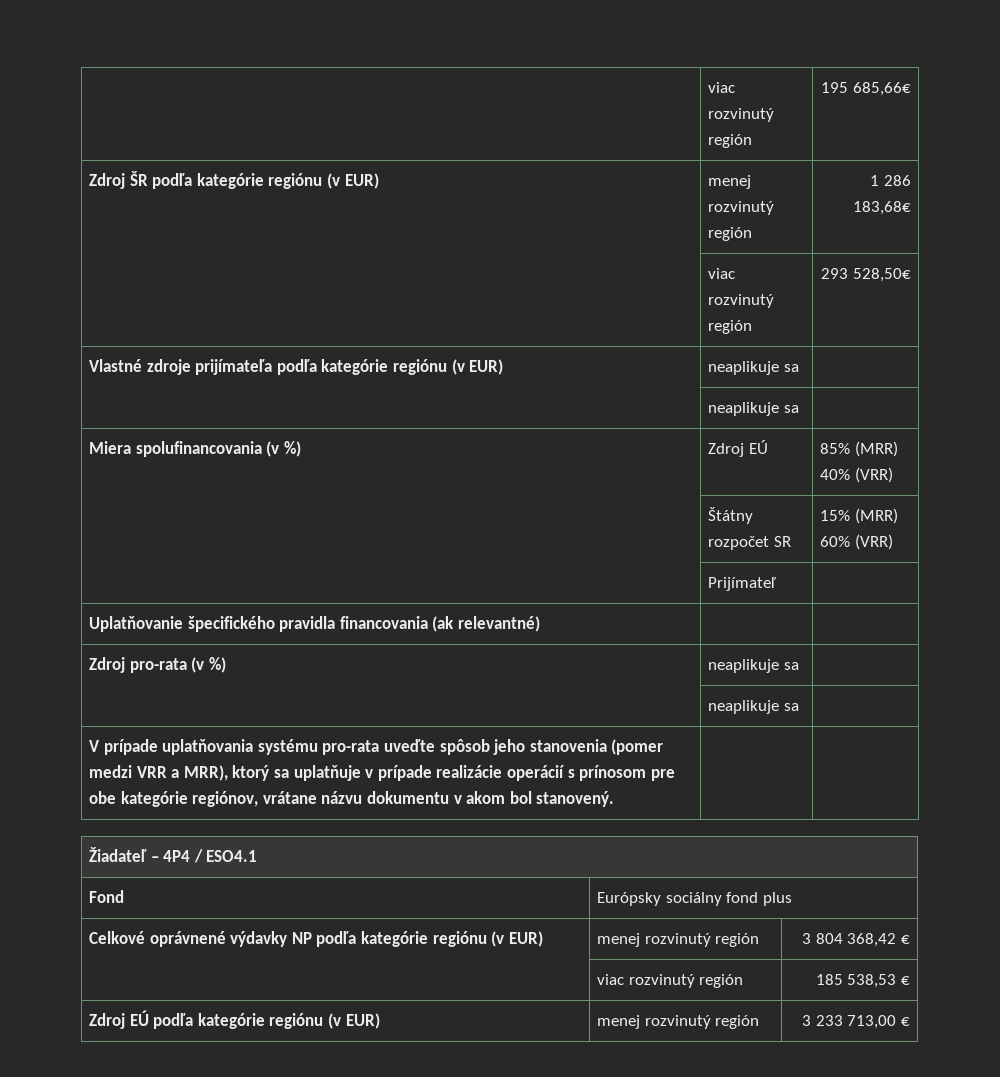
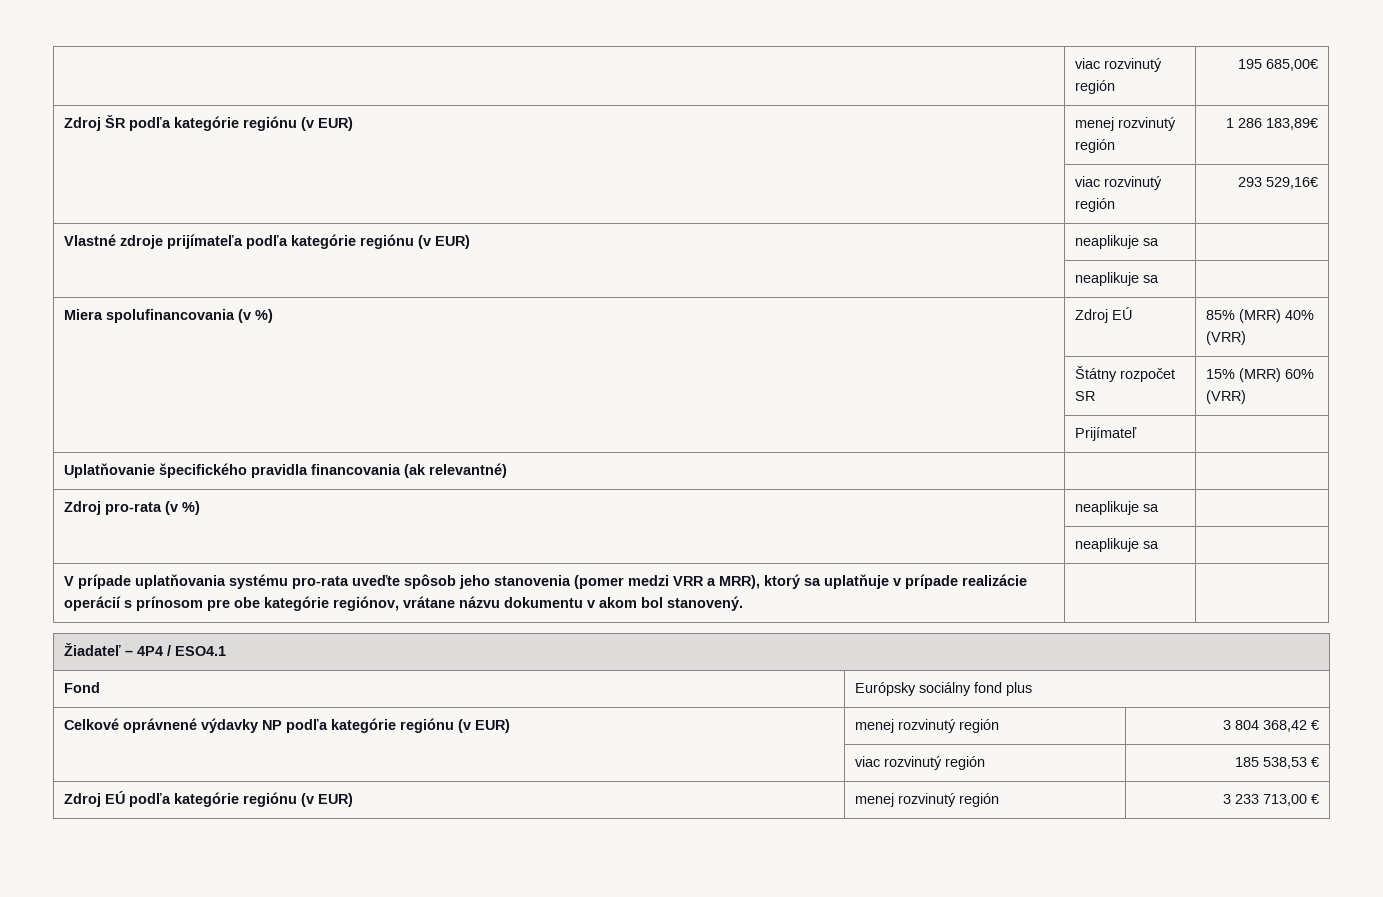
[852,82,911,96] 685,66€ -> [1265,59,1318,71] 685,00€
[852,201,911,215] 183,68€ -> [1265,118,1318,130] 183,89€
[852,268,911,282] 528,50€ -> [1265,177,1318,189] 529,16€

